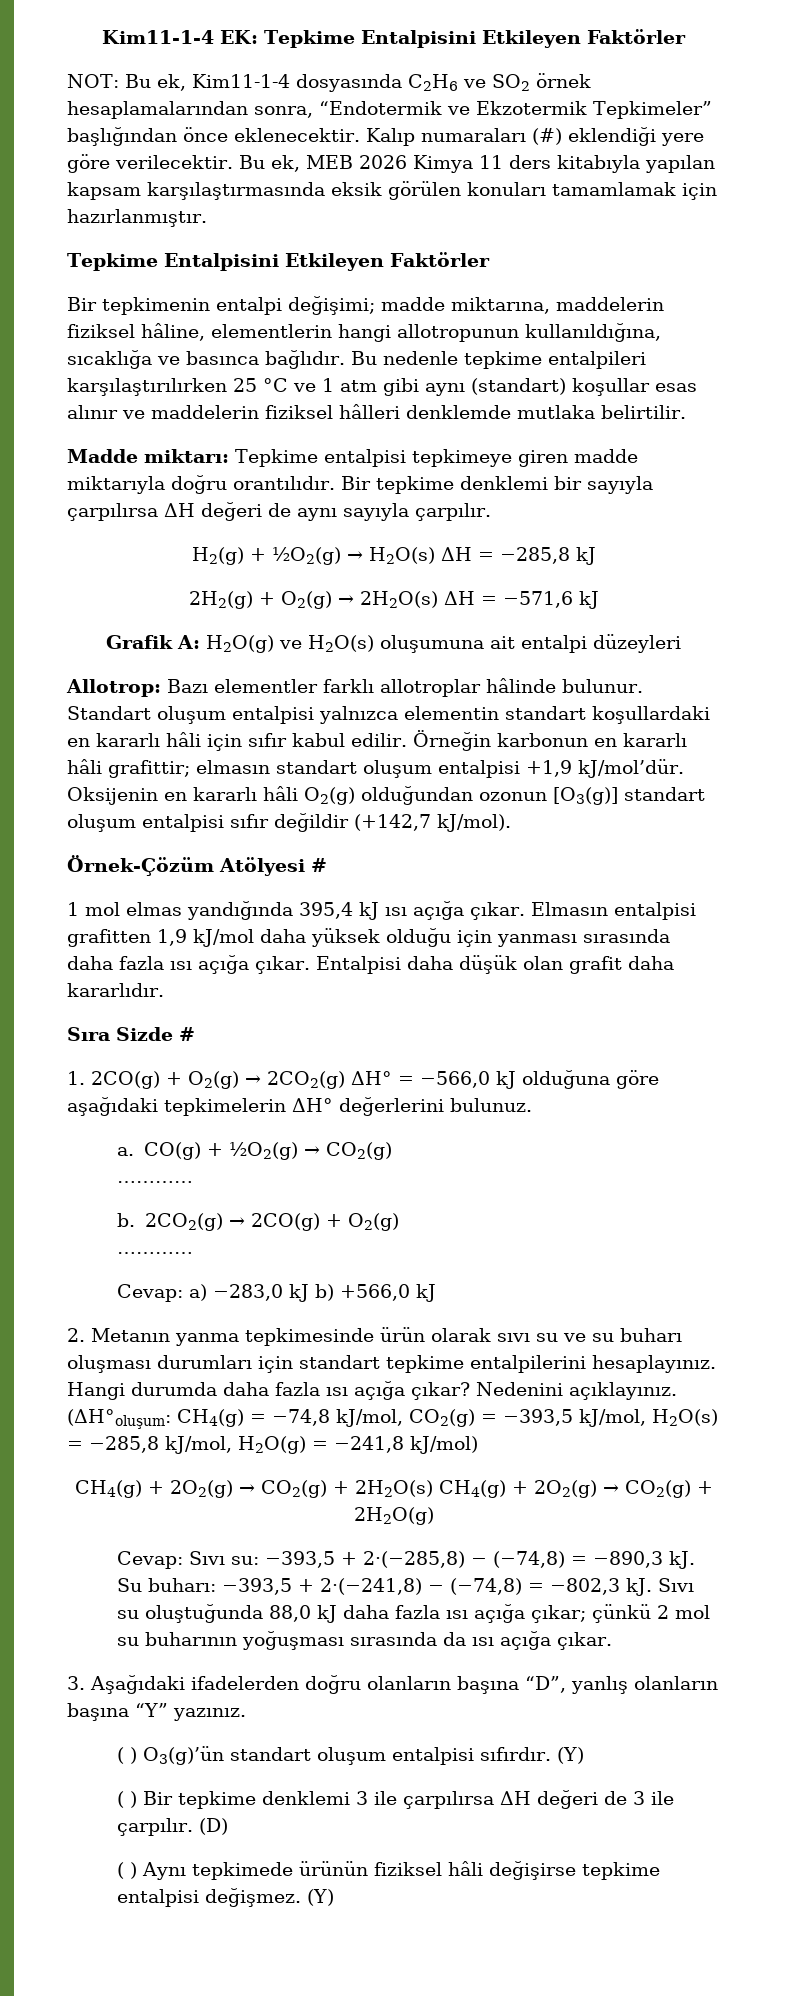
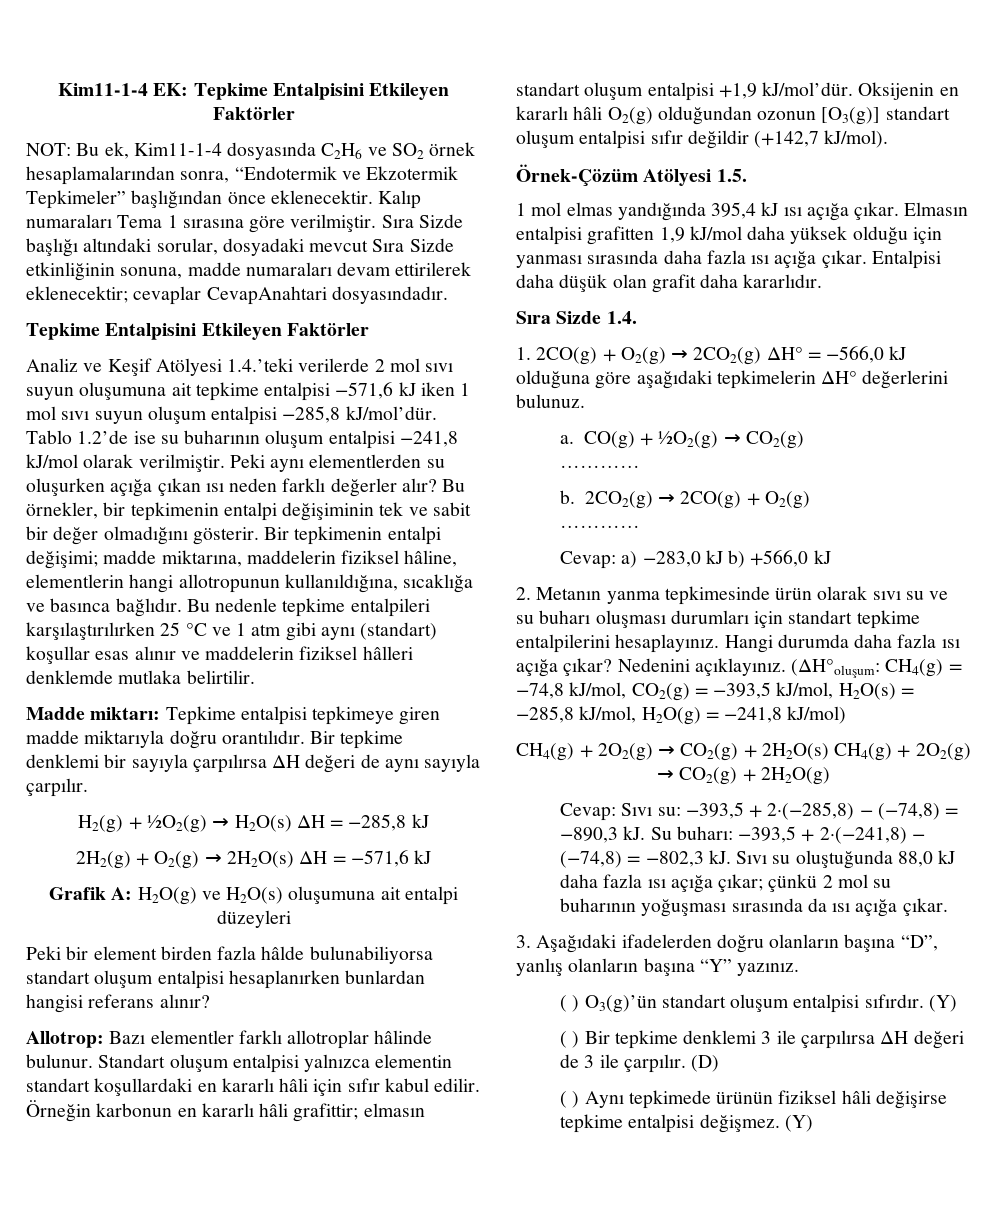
[531,127,704,146] [67,154,715,173] [67,181,717,200] [67,209,207,227] [67,252,490,271] (#) eklendiği yere göre verilecektir. Bu ek, MEB 2026 Kimya 11 ders kitabıyla yapılan kapsam karşılaştırmasında eksik görülen konuları tamamlamak için hazırlanmıştır. // Tepkime Entalpisini Etkileyen Faktörler // -> [117,214,463,233] [26,238,454,257] [26,262,472,281] [26,286,448,305] [26,323,369,340] [26,358,454,376] [26,382,471,401] [26,406,437,425] [26,430,458,449] [26,454,445,472] [26,478,466,497] [26,502,471,521] [26,526,259,545] Tema 1 sırasına göre verilmiştir. Sıra Sizde başlığı altındaki sorular, dosyadaki mevcut Sıra Sizde etkinliğinin sonuna, madde numaraları devam ettirilerek eklenecektir; cevaplar CevapAnahtari dosyasındadır. // Tepkime Entalpisini Etkileyen Faktörler // Analiz ve Keşif Atölyesi 1.4.’teki verilerde 2 mol sıvı suyun oluşumuna ait tepkime entalpisi −571,6 kJ iken 1 mol sıvı suyun oluşum entalpisi −285,8 kJ/mol’dür. Tablo 1.2’de ise su buharının oluşum entalpisi −241,8 kJ/mol olarak verilmiştir. Peki aynı elementlerden su oluşurken açığa çıkan ısı neden farklı değerler alır? Bu örnekler, bir tepkimenin entalpi değişiminin tek ve sabit bir değer olmadığını gösterir.
(681, 643) none -> [26,946,433,964] [26,970,426,989] [26,994,210,1013] // Peki bir element birden fazla hâlde bulunabiliyorsa standart oluşum entalpisi hesaplanırken bunlardan hangisi referans alınır?
[310,858,327,872] # -> [716,169,747,182] 1.5.
[179,1027,195,1041] # -> [606,311,637,324] 1.4.

